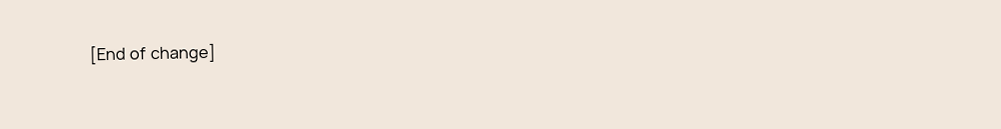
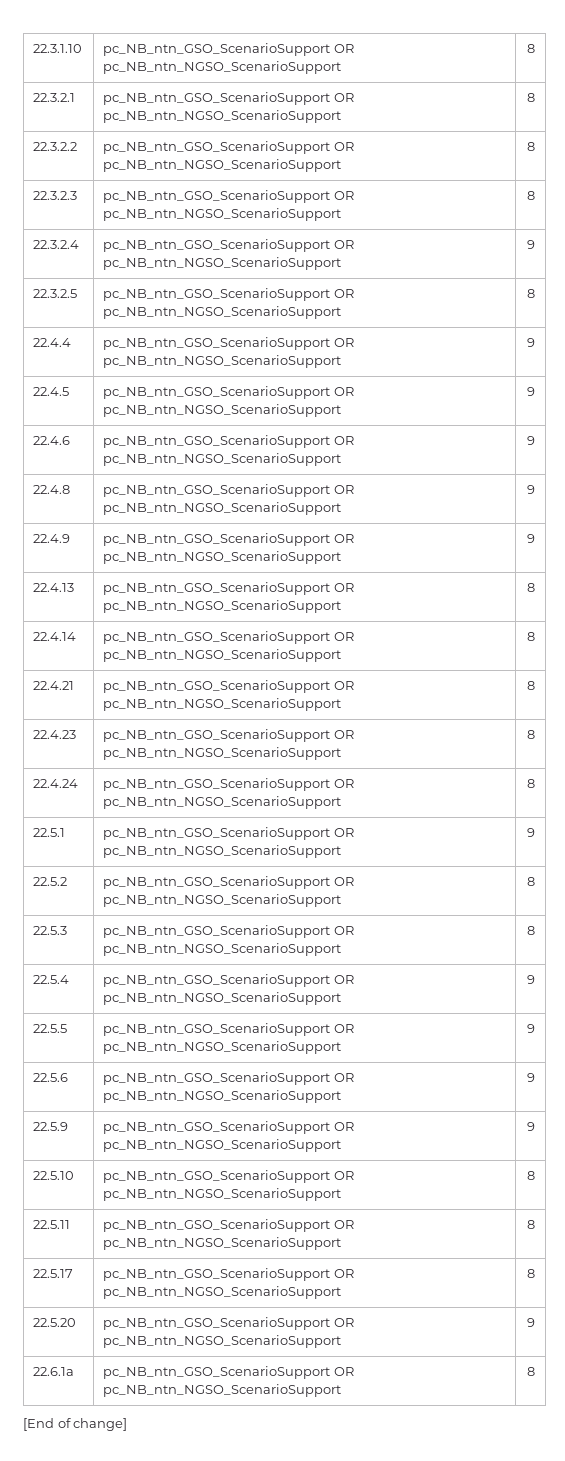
(89, 55) none -> [33,44,83,53] [103,43,354,56] [103,61,342,74] [526,44,535,53] [33,93,76,102] [103,92,354,105] [103,110,342,123] [526,93,535,102] [33,142,78,151] [103,141,354,154] [103,159,342,172] [526,142,535,151] [33,191,78,200] [103,190,354,203] [103,208,342,221] [526,191,535,200] [33,240,80,249] [103,239,354,252] [103,257,342,270] [526,240,535,249] [33,289,78,298] [103,288,354,301] [103,306,342,319] [526,289,535,298] [33,338,72,347] [103,337,354,350] [103,355,342,368] [526,338,535,347] [33,387,70,396] [103,386,354,399] [103,404,342,417] [526,387,535,396] [33,436,71,445] [103,435,354,448] [103,453,342,466] [526,436,535,445] [33,485,71,494] [103,484,354,497] [103,502,342,515] [526,485,535,494] [33,534,71,543] [103,533,354,546] [103,551,342,564] [526,534,535,543] [33,583,75,592] [103,582,354,595] [103,600,342,613] [526,583,535,592] [33,632,77,641] [103,631,354,644] [103,649,342,662] [526,632,535,641] [33,681,75,690] [103,680,354,693] [103,698,342,711] [526,681,535,690] [33,730,77,739] [103,729,354,742] [103,747,342,760] [526,730,535,739] [33,779,79,788] [103,778,354,791] [103,796,342,809] [526,779,535,788] [33,828,66,837] [103,827,354,840] [103,845,342,858] [526,828,535,837] [33,877,68,886] [103,876,354,889] [103,894,342,907] [526,877,535,886] [33,926,68,935] [103,925,354,938] [103,943,342,956] [526,926,535,935] [33,975,70,984] [103,974,354,987] [103,992,342,1005] [526,975,535,984] [33,1024,68,1033] [103,1023,354,1036] [103,1041,342,1054] [526,1024,535,1033] [33,1073,69,1082] [103,1072,354,1085] [103,1090,342,1103] [526,1073,535,1082] [33,1122,69,1131] [103,1121,354,1134] [103,1139,342,1152] [526,1122,535,1131] [33,1171,75,1180] [103,1170,354,1183] [103,1188,342,1201] [526,1171,535,1180] [33,1220,71,1229] [103,1219,354,1232] [103,1237,342,1250] [526,1220,535,1229] [33,1269,74,1278] [103,1268,354,1281] [103,1286,342,1299] [526,1269,535,1278] [33,1318,77,1327] [103,1317,354,1330] [103,1335,342,1348] [526,1318,535,1327] [33,1367,75,1376] [103,1366,354,1379] [103,1384,342,1397] [526,1367,535,1376] 22.3.1.10 | pc_NB_ntn_GSO_ScenarioSupport OR pc_NB_ntn_NGSO_ScenarioSupport | 8 // 22.3.2.1 | pc_NB_ntn_GSO_ScenarioSupport OR pc_NB_ntn_NGSO_ScenarioSupport | 8 // 22.3.2.2 | pc_NB_ntn_GSO_ScenarioSupport OR pc_NB_ntn_NGSO_ScenarioSupport | 8 // 22.3.2.3 | pc_NB_ntn_GSO_ScenarioSupport OR pc_NB_ntn_NGSO_ScenarioSupport | 8 // 22.3.2.4 | pc_NB_ntn_GSO_ScenarioSupport OR pc_NB_ntn_NGSO_ScenarioSupport | 9 // 22.3.2.5 | pc_NB_ntn_GSO_ScenarioSupport OR pc_NB_ntn_NGSO_ScenarioSupport | 8 // 22.4.4 | pc_NB_ntn_GSO_ScenarioSupport OR pc_NB_ntn_NGSO_ScenarioSupport | 9 // 22.4.5 | pc_NB_ntn_GSO_ScenarioSupport OR pc_NB_ntn_NGSO_ScenarioSupport | 9 // 22.4.6 | pc_NB_ntn_GSO_ScenarioSupport OR pc_NB_ntn_NGSO_ScenarioSupport | 9 // 22.4.8 | pc_NB_ntn_GSO_ScenarioSupport OR pc_NB_ntn_NGSO_ScenarioSupport | 9 // 22.4.9 | pc_NB_ntn_GSO_ScenarioSupport OR pc_NB_ntn_NGSO_ScenarioSupport | 9 // 22.4.13 | pc_NB_ntn_GSO_ScenarioSupport OR pc_NB_ntn_NGSO_ScenarioSupport | 8 // 22.4.14 | pc_NB_ntn_GSO_ScenarioSupport OR pc_NB_ntn_NGSO_ScenarioSupport | 8 // 22.4.21 | pc_NB_ntn_GSO_ScenarioSupport OR pc_NB_ntn_NGSO_ScenarioSupport | 8 // 22.4.23 | pc_NB_ntn_GSO_ScenarioSupport OR pc_NB_ntn_NGSO_ScenarioSupport | 8 // 22.4.24 | pc_NB_ntn_GSO_ScenarioSupport OR pc_NB_ntn_NGSO_ScenarioSupport | 8 // 22.5.1 | pc_NB_ntn_GSO_ScenarioSupport OR pc_NB_ntn_NGSO_ScenarioSupport | 9 // 22.5.2 | pc_NB_ntn_GSO_ScenarioSupport OR pc_NB_ntn_NGSO_ScenarioSupport | 8 // 22.5.3 | pc_NB_ntn_GSO_ScenarioSupport OR pc_NB_ntn_NGSO_ScenarioSupport | 8 // 22.5.4 | pc_NB_ntn_GSO_ScenarioSupport OR pc_NB_ntn_NGSO_ScenarioSupport | 9 // 22.5.5 | pc_NB_ntn_GSO_ScenarioSupport OR pc_NB_ntn_NGSO_ScenarioSupport | 9 // 22.5.6 | pc_NB_ntn_GSO_ScenarioSupport OR pc_NB_ntn_NGSO_ScenarioSupport | 9 // 22.5.9 | pc_NB_ntn_GSO_ScenarioSupport OR pc_NB_ntn_NGSO_ScenarioSupport | 9 // 22.5.10 | pc_NB_ntn_GSO_ScenarioSupport OR pc_NB_ntn_NGSO_ScenarioSupport | 8 // 22.5.11 | pc_NB_ntn_GSO_ScenarioSupport OR pc_NB_ntn_NGSO_ScenarioSupport | 8 // 22.5.17 | pc_NB_ntn_GSO_ScenarioSupport OR pc_NB_ntn_NGSO_ScenarioSupport | 8 // 22.5.20 | pc_NB_ntn_GSO_ScenarioSupport OR pc_NB_ntn_NGSO_ScenarioSupport | 9 // 22.6.1a | pc_NB_ntn_GSO_ScenarioSupport OR pc_NB_ntn_NGSO_ScenarioSupport | 8 //

